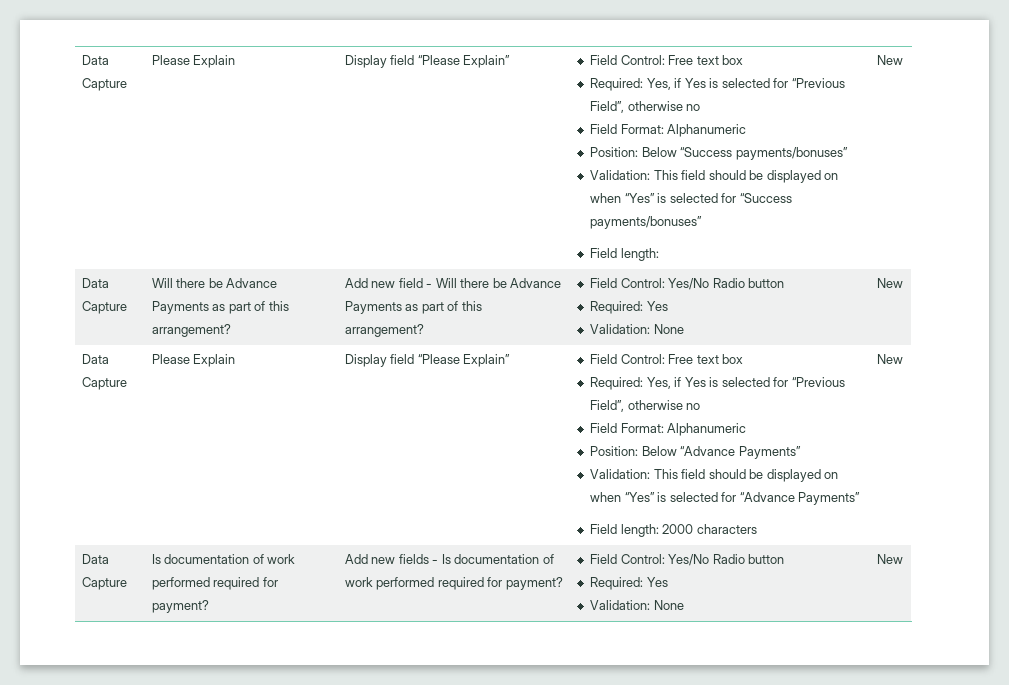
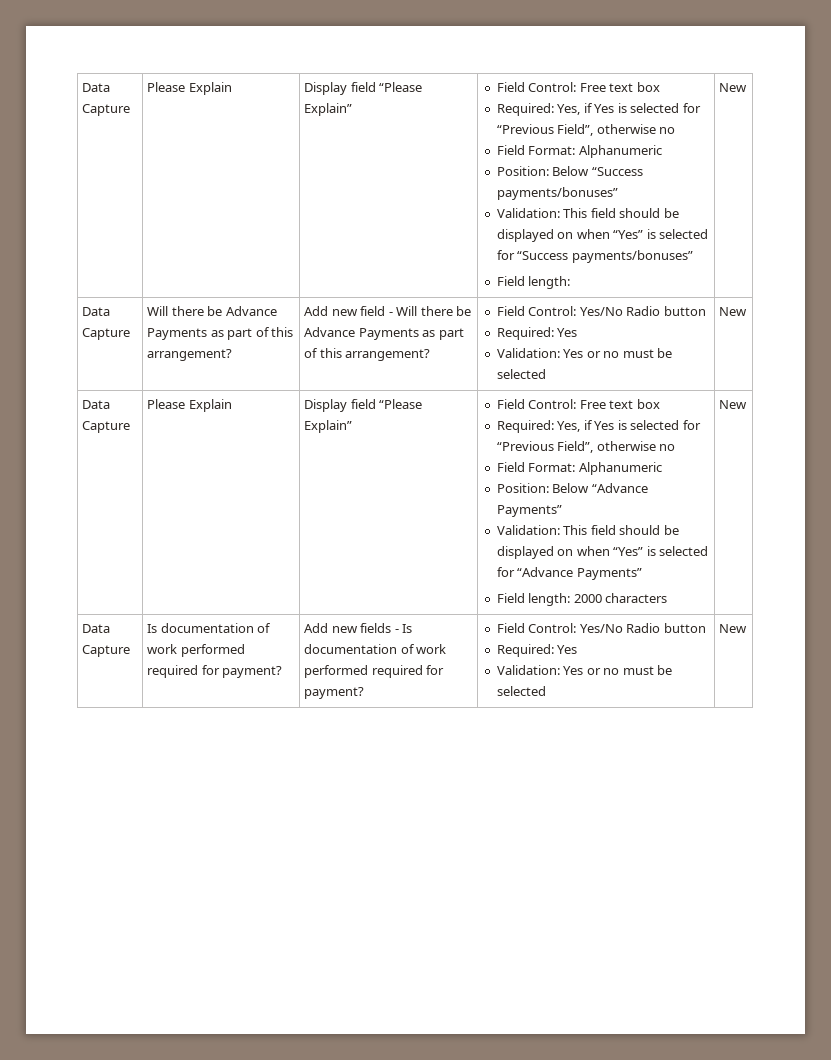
[590,324,684,334] Validation: None -> [496,348,673,358] [496,369,546,379] Validation: Yes or no must be selected
[590,600,684,610] Validation: None -> [496,665,673,675] [496,686,546,696] Validation: Yes or no must be selected

